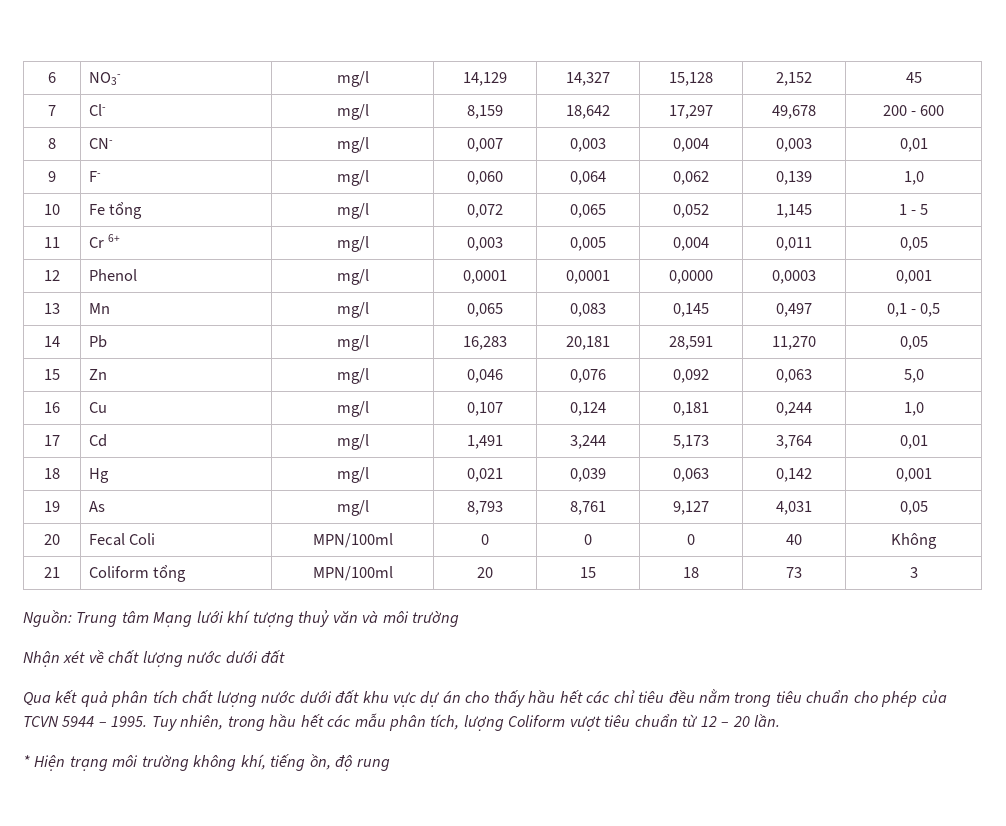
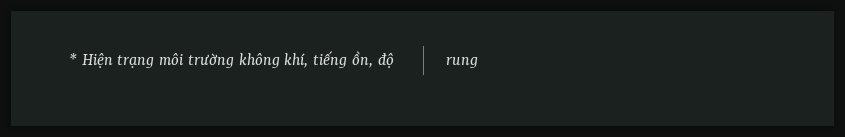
[48,72,56,83] [88,72,121,85] [336,71,369,87] [463,72,507,86] [566,72,610,86] [669,72,713,86] [776,72,812,86] [905,72,922,83] [48,105,56,116] [88,104,106,116] [336,104,369,120] [467,105,503,119] [566,105,610,119] [669,105,713,119] [772,105,816,119] [882,105,945,116] [48,138,56,149] [88,138,113,149] [336,137,369,153] [467,138,503,152] [570,138,606,152] [673,138,709,152] [776,138,812,152] [899,138,928,152] [48,171,56,182] [88,171,101,182] [336,170,369,186] [467,171,503,185] [570,171,606,185] [673,171,709,185] [776,171,812,185] [903,171,924,185] [44,204,60,215] [88,202,143,219] [336,203,369,219] [467,204,503,218] [570,204,606,218] [673,204,709,218] [776,204,812,218] [898,204,929,215] [44,237,60,248] [88,234,121,248] [336,236,369,252] [467,237,503,251] [570,237,606,251] [673,237,709,251] [776,237,812,251] [899,237,928,251] [44,270,60,281] [88,269,137,281] [336,269,369,285] [463,270,507,284] [566,270,610,284] [669,270,713,284] [772,270,816,284] [895,270,932,284] [44,303,60,314] [88,303,110,314] [336,302,369,318] [467,303,503,317] [570,303,606,317] [673,303,709,317] [776,303,812,317] [886,303,941,317] [44,336,60,347] [88,335,107,348] [336,335,369,351] [463,336,507,350] [566,336,610,350] [669,336,713,350] [772,336,816,350] [899,336,928,350] [44,369,60,380] [88,369,107,380] [336,368,369,384] [467,369,503,383] [570,369,606,383] [673,369,709,383] [776,369,812,383] [903,369,924,383] [44,402,60,413] [88,402,107,413] [336,401,369,417] [467,402,503,416] [570,402,606,416] [673,402,709,416] [776,402,812,416] [903,402,924,416] [44,435,60,446] [88,434,107,447] [336,434,369,450] [467,435,503,449] [570,435,606,449] [673,435,709,449] [776,435,812,449] [899,435,928,449] [44,468,60,479] [88,468,109,483] [336,467,369,483] [467,468,503,482] [570,468,606,482] [673,468,709,482] [776,468,812,482] [895,468,932,482] [44,501,60,512] [88,501,105,512] [336,500,369,516] [467,501,503,515] [570,501,606,515] [673,501,709,515] [776,501,812,515] [899,501,928,515] [44,534,60,545] [88,533,156,546] [312,533,393,548] [481,534,489,545] [584,534,592,545] [687,534,695,545] [786,534,802,545] [891,533,937,549] [44,567,60,578] [88,565,187,582] [312,566,393,581] [477,567,493,578] [580,567,596,578] [683,567,699,578] [786,567,802,578] [909,567,918,578] [23,610,460,627] [23,650,286,667] [23,689,947,707] [23,713,781,731] 6 | NO3- | mg/l | 14,129 | 14,327 | 15,128 | 2,152 | 45 // 7 | Cl- | mg/l | 8,159 | 18,642 | 17,297 | 49,678 | 200 - 600 // 8 | CN- | mg/l | 0,007 | 0,003 | 0,004 | 0,003 | 0,01 // 9 | F- | mg/l | 0,060 | 0,064 | 0,062 | 0,139 | 1,0 // 10 | Fe tổng | mg/l | 0,072 | 0,065 | 0,052 | 1,145 | 1 - 5 // 11 | Cr 6+ | mg/l | 0,003 | 0,005 | 0,004 | 0,011 | 0,05 // 12 | Phenol | mg/l | 0,0001 | 0,0001 | 0,0000 | 0,0003 | 0,001 // 13 | Mn | mg/l | 0,065 | 0,083 | 0,145 | 0,497 | 0,1 - 0,5 // 14 | Pb | mg/l | 16,283 | 20,181 | 28,591 | 11,270 | 0,05 // 15 | Zn | mg/l | 0,046 | 0,076 | 0,092 | 0,063 | 5,0 // 16 | Cu | mg/l | 0,107 | 0,124 | 0,181 | 0,244 | 1,0 // 17 | Cd | mg/l | 1,491 | 3,244 | 5,173 | 3,764 | 0,01 // 18 | Hg | mg/l | 0,021 | 0,039 | 0,063 | 0,142 | 0,001 // 19 | As | mg/l | 8,793 | 8,761 | 9,127 | 4,031 | 0,05 // 20 | Fecal Coli | MPN/100ml | 0 | 0 | 0 | 40 | Không // 21 | Coliform tổng | MPN/100ml | 20 | 15 | 18 | 73 | 3 // Nguồn: Trung tâm Mạng lưới khí tượng thuỷ văn và môi trường // Nhận xét về chất lượng nước dưới đất // Qua kết quả phân tích chất lượng nước dưới đất khu vực dự án cho thấy hầu hết các chỉ tiêu đều nằm trong tiêu chuẩn cho phép của TCVN 5944 – 1995. Tuy nhiên, trong hầu hết các mẫu phân tích, lượng Coliform vượt tiêu chuẩn từ 12 – 20 lần. // -> (69, 59) none

